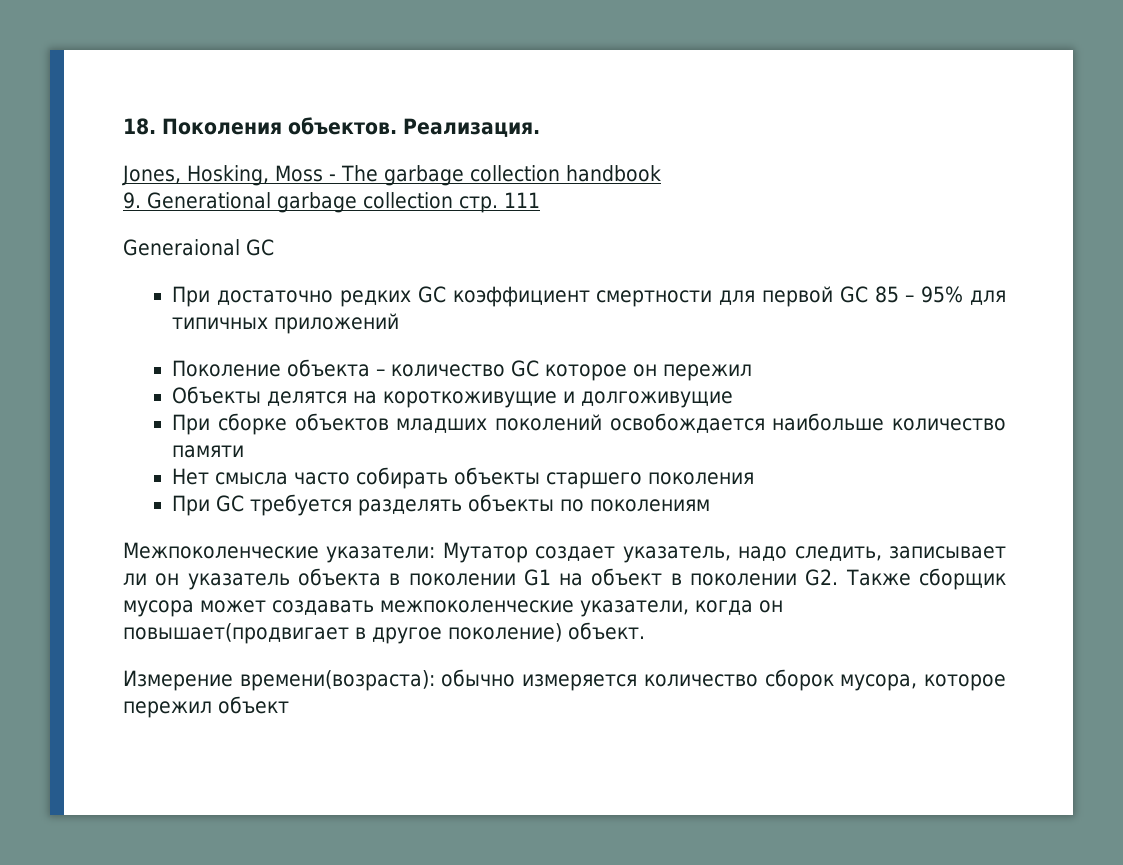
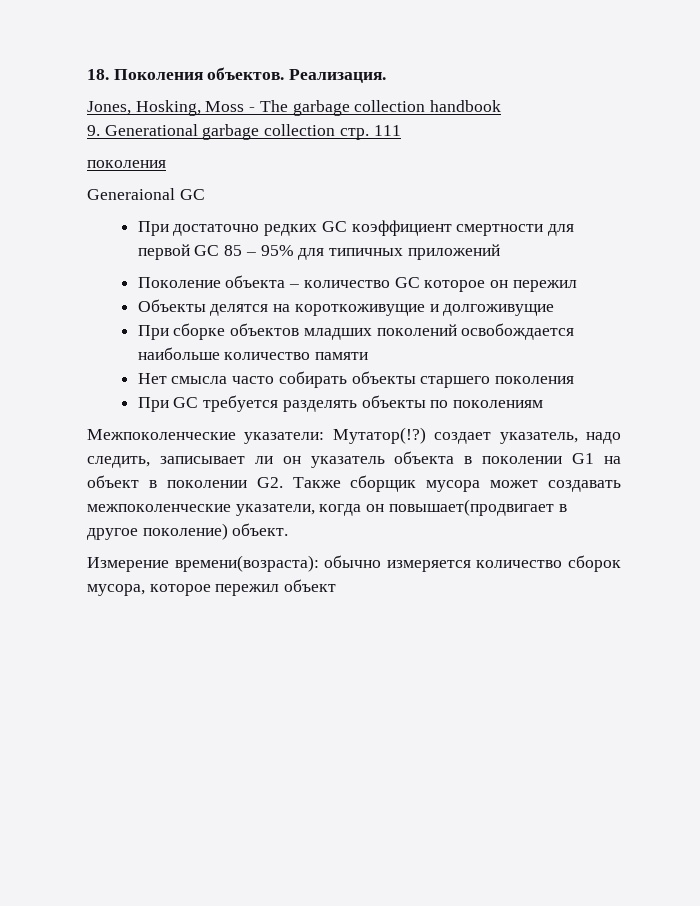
(540, 200) none -> [87,160,166,168] // поколения
[442,542,528,563] Мутатор -> [332,427,426,444] Мутатор(!?)

